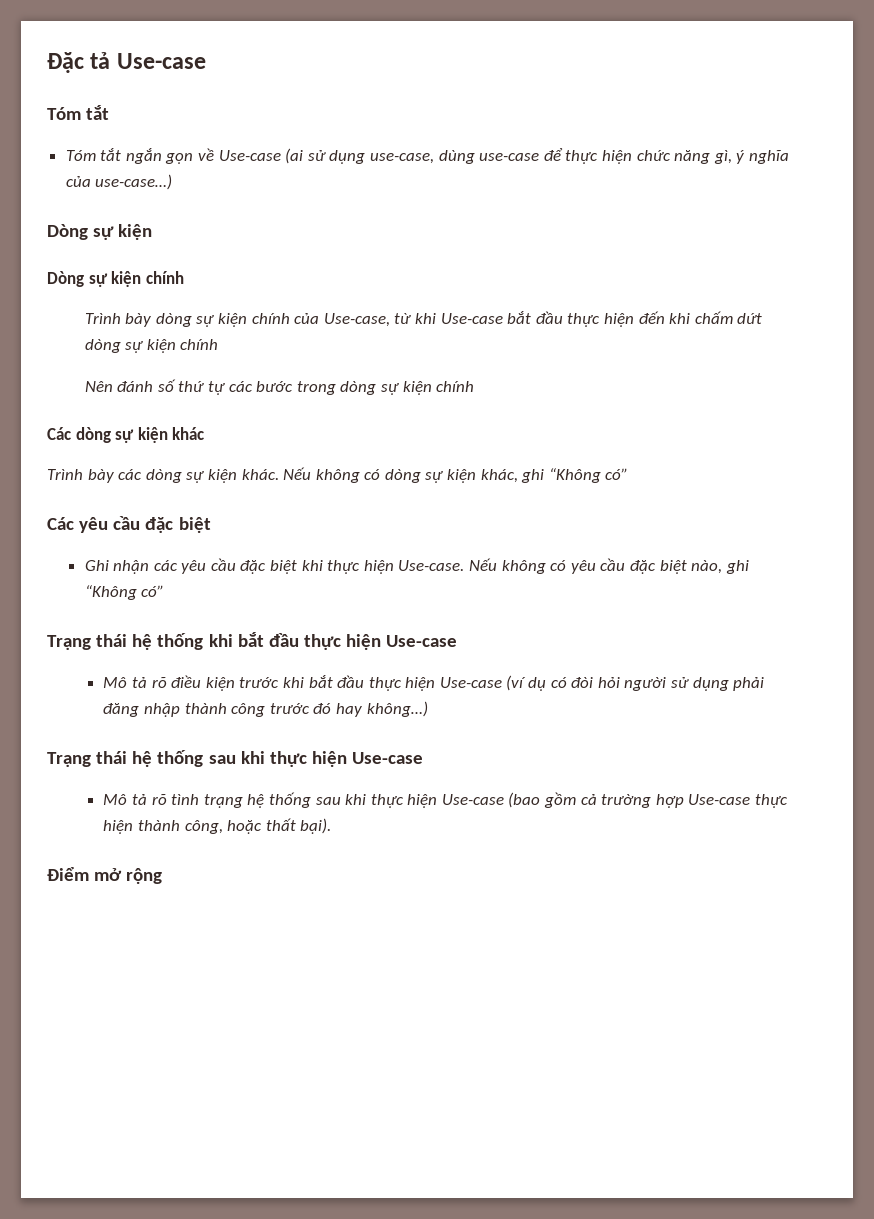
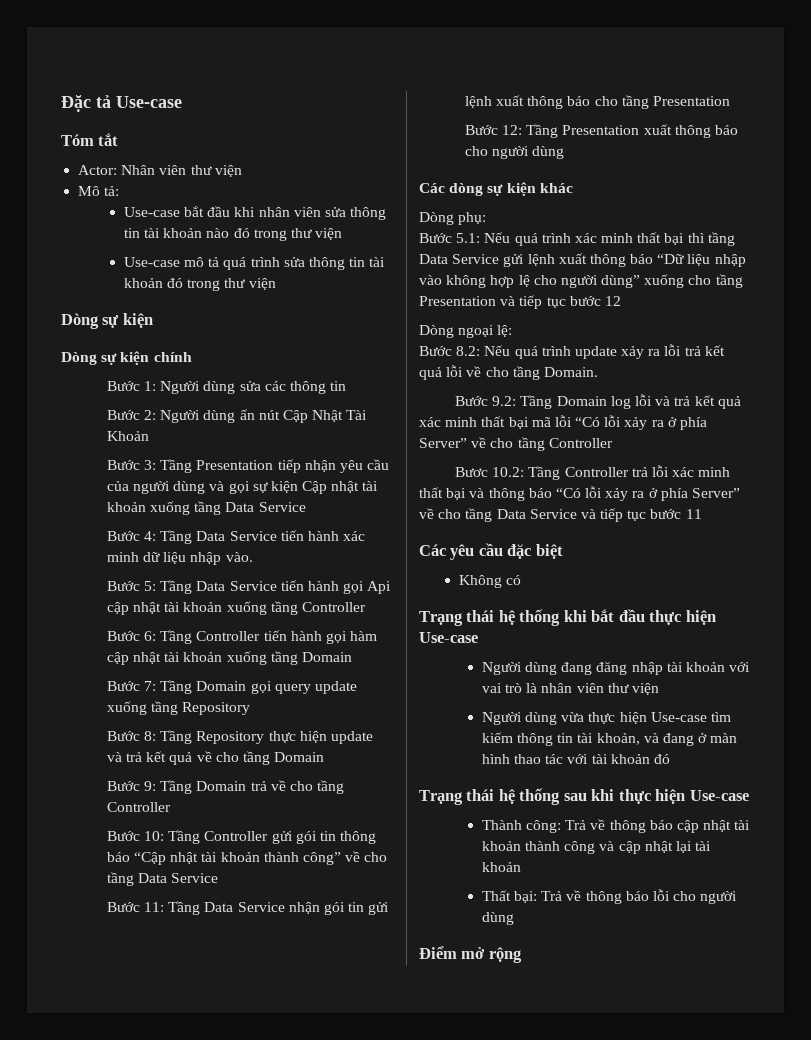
[65,148,789,164] [65,174,173,190] Tóm tắt ngắn gọn về Use-case (ai sử dụng use-case, dùng use-case để thực hiện chức năng gì, ý nghĩa của use-case…) -> [78,165,242,177] [78,186,120,196] [123,206,387,220] [123,228,343,241] [123,257,386,270] [123,278,276,291] Actor: Nhân viên thư viện // Mô tả: // Use-case bắt đầu khi nhân viên sửa thông tin tài khoản nào đó trong thư viện // Use-case mô tả quá trình sửa thông tin tài khoản đó trong thư viện
[84,311,763,327] [84,339,219,353] [84,379,475,395] Trình bày dòng sự kiện chính của Use-case, từ khi Use-case bắt đầu thực hiện đến khi chấm dứt dòng sự kiện chính // Nên đánh số thứ tự các bước trong dòng sự kiện chính -> [106,381,347,394] [106,409,368,423] [106,431,149,441] [106,459,390,473] [106,481,379,494] [106,501,306,515] [106,530,366,544] [106,552,253,565] [106,580,392,594] [106,601,366,615] [106,630,378,644] [106,651,352,665] [106,680,357,694] [106,701,251,715] [106,730,373,744] [106,751,325,765] [106,780,345,794] [106,802,171,812] [106,830,377,844] [106,851,388,865] [106,872,219,886] [106,901,390,915] [464,95,730,109] [464,124,738,138] [464,146,565,159] Bước 1: Người dùng sửa các thông tin // Bước 2: Người dùng ấn nút Cập Nhật Tài Khoản // Bước 3: Tầng Presentation tiếp nhận yêu cầu của người dùng và gọi sự kiện Cập nhật tài khoản xuống tầng Data Service // Bước 4: Tầng Data Service tiến hành xác minh dữ liệu nhập vào. // Bước 5: Tầng Data Service tiến hành gọi Api cập nhật tài khoản xuống tầng Controller // Bước 6: Tầng Controller tiến hành gọi hàm cập nhật tài khoản xuống tầng Domain // Bước 7: Tầng Domain gọi query update xuống tầng Repository // Bước 8: Tầng Repository thực hiện update và trả kết quả về cho tầng Domain // Bước 9: Tầng Domain trả về cho tầng Controller // Bước 10: Tầng Controller gửi gói tin thông báo “Cập nhật tài khoản thành công” về cho tầng Data Service // Bước 11: Tầng Data Service nhận gói tin gửi lệnh xuất thông báo cho tầng Presentation // Bước 12: Tầng Presentation xuất thông báo cho người dùng
[47,467,629,483] Trình bày các dòng sự kiện khác. Nếu không có dòng sự kiện khác, ghi “Không có” -> [419,212,487,225] [419,232,735,246] [419,253,746,267] [419,274,743,288] [419,295,621,309] [419,325,513,338] [419,344,725,359] [419,365,598,380] [455,394,741,409] [419,415,708,430] [419,437,613,451] [455,465,731,480] [419,486,741,501] [419,508,702,522] Dòng phụ: // Bước 5.1: Nếu quá trình xác minh thất bại thì tầng Data Service gửi lệnh xuất thông báo “Dữ liệu nhập vào không hợp lệ cho người dùng” xuống cho tầng Presentation và tiếp tục bước 12 // Dòng ngoại lệ: // Bước 8.2: Nếu quá trình update xảy ra lỗi trả kết quả lỗi về cho tầng Domain. // Bước 9.2: Tầng Domain log lỗi và trả kết quả xác minh thất bại mã lỗi “Có lỗi xảy ra ở phía Server” về cho tầng Controller // Bươc 10.2: Tầng Controller trả lỗi xác minh thất bại và thông báo “Có lỗi xảy ra ở phía Server” về cho tầng Data Service và tiếp tục bước 11
[84,558,749,574] [84,585,165,600] Ghi nhận các yêu cầu đặc biệt khi thực hiện Use-case. Nếu không có yêu cầu đặc biệt nào, ghi “Không có” -> [458,575,522,588] Không có
[103,675,765,691] [103,701,428,717] Mô tả rõ điều kiện trước khi bắt đầu thực hiện Use-case (ví dụ có đòi hỏi người sử dụng phải đăng nhập thành công trước đó hay không…) -> [481,661,751,675] [481,683,659,695] [481,712,731,725] [481,732,738,746] [481,754,670,764] Người dùng đang đăng nhập tài khoản với vai trò là nhân viên thư viện // Người dùng vừa thực hiện Use-case tìm kiếm thông tin tài khoản, và đang ở màn hình thao tác với tài khoản đó
[103,792,788,808] [103,818,332,834] Mô tả rõ tình trạng hệ thống sau khi thực hiện Use-case (bao gồm cả trường hợp Use-case thực hiện thành công, hoặc thất bại). -> [481,819,751,833] [481,841,712,854] [481,862,521,872] [481,889,738,904] [481,912,514,925] Thành công: Trả về thông báo cập nhật tài khoản thành công và cập nhật lại tài khoản // Thất bại: Trả về thông báo lỗi cho người dùng

